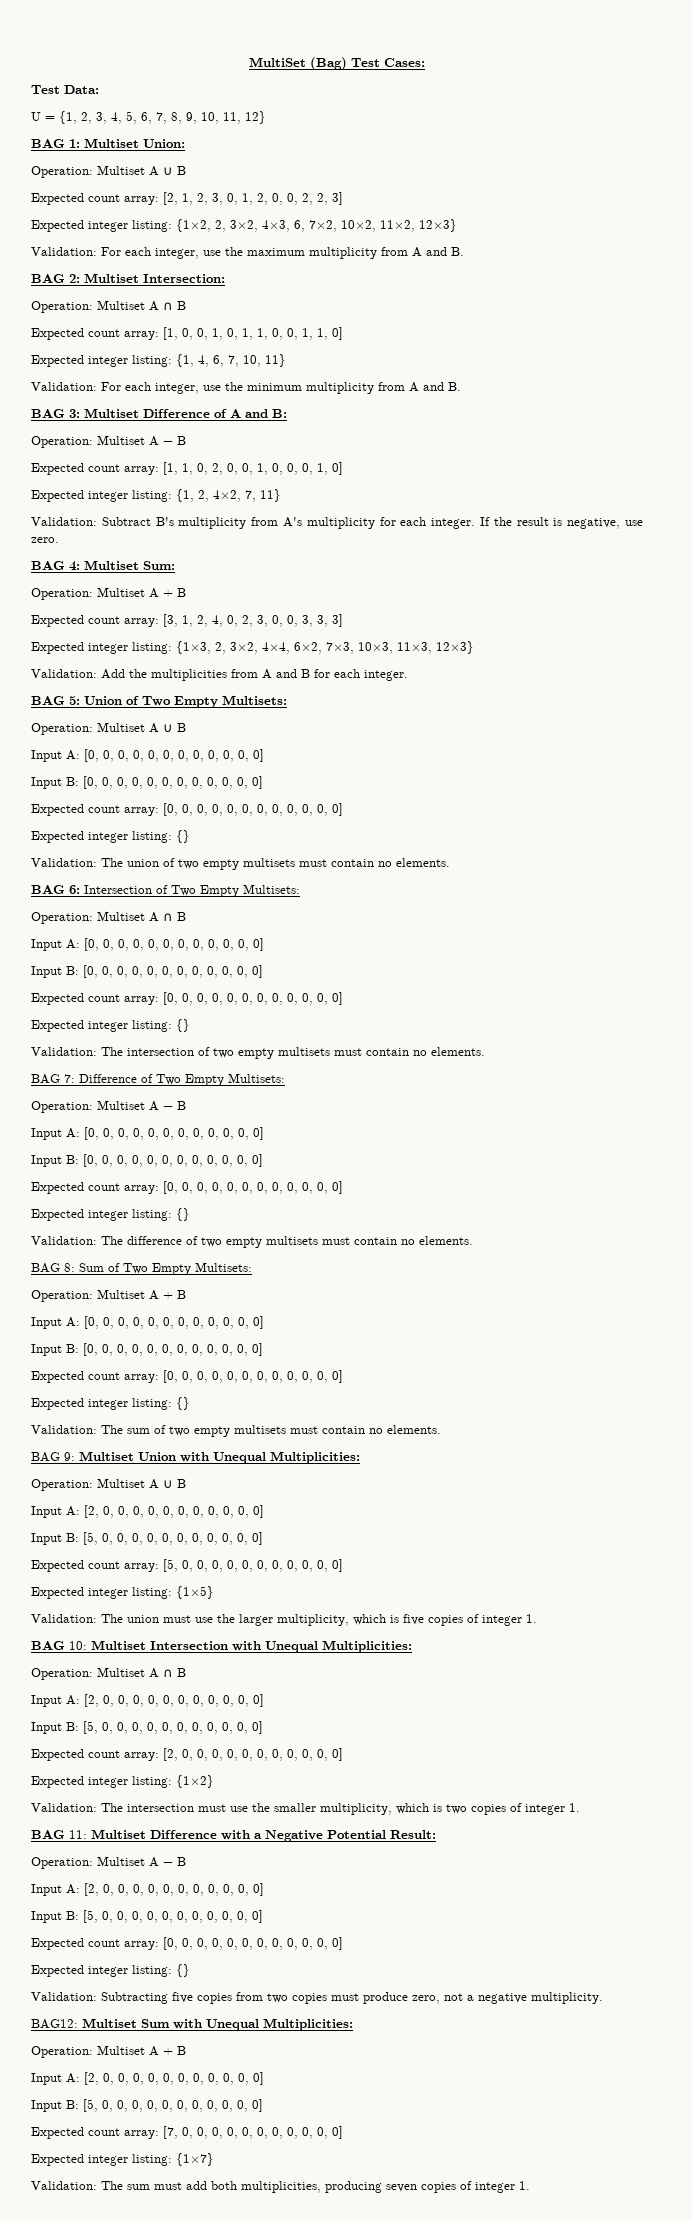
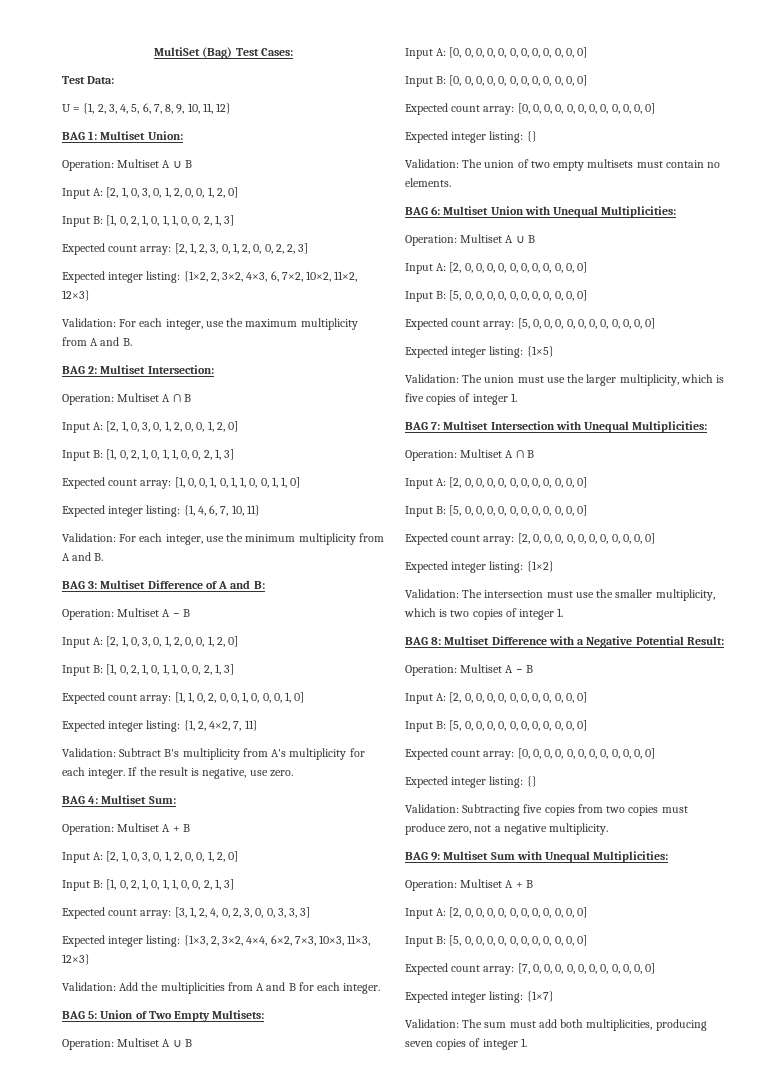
(186, 170) none -> [62,187,239,199] [62,215,235,227] // Input A: [2, 1, 0, 3, 0, 1, 2, 0, 0, 1, 2, 0] // Input B: [1, 0, 2, 1, 0, 1, 1, 0, 0, 2, 1, 3]
(186, 305) none -> [62,421,239,433] [62,449,235,461] // Input A: [2, 1, 0, 3, 0, 1, 2, 0, 0, 1, 2, 0] // Input B: [1, 0, 2, 1, 0, 1, 1, 0, 0, 2, 1, 3]
(186, 440) none -> [62,636,239,648] [62,664,235,676] // Input A: [2, 1, 0, 3, 0, 1, 2, 0, 0, 1, 2, 0] // Input B: [1, 0, 2, 1, 0, 1, 1, 0, 0, 2, 1, 3]
(186, 592) none -> [62,851,239,863] [62,879,235,891] // Input A: [2, 1, 0, 3, 0, 1, 2, 0, 0, 1, 2, 0] // Input B: [1, 0, 2, 1, 0, 1, 1, 0, 0, 2, 1, 3]
[84,884,300,897] [31,911,186,924] [31,938,264,951] [31,965,263,978] [31,992,343,1005] [31,1019,190,1032] [31,1047,485,1059] [31,1073,285,1086] [31,1100,186,1113] [31,1127,264,1140] [31,1154,263,1167] [31,1181,343,1194] [31,1208,190,1221] [31,1236,473,1248] [31,1262,252,1275] [31,1289,186,1302] [31,1316,264,1329] [31,1343,263,1356] [31,1370,343,1383] [31,1397,190,1410] [31,1425,441,1437] [31,1452,75,1462] Intersection of Two Empty Multisets: // Operation: Multiset A ∩ B // Input A: [0, 0, 0, 0, 0, 0, 0, 0, 0, 0, 0, 0] // Input B: [0, 0, 0, 0, 0, 0, 0, 0, 0, 0, 0, 0] // Expected count array: [0, 0, 0, 0, 0, 0, 0, 0, 0, 0, 0, 0] // Expected integer listing: {} // Validation: The intersection of two empty multisets must contain no elements. // BAG 7: Difference of Two Empty Multisets: // Operation: Multiset A − B // Input A: [0, 0, 0, 0, 0, 0, 0, 0, 0, 0, 0, 0] // Input B: [0, 0, 0, 0, 0, 0, 0, 0, 0, 0, 0, 0] // Expected count array: [0, 0, 0, 0, 0, 0, 0, 0, 0, 0, 0, 0] // Expected integer listing: {} // Validation: The difference of two empty multisets must contain no elements. // BAG 8: Sum of Two Empty Multisets: // Operation: Multiset A + B // Input A: [0, 0, 0, 0, 0, 0, 0, 0, 0, 0, 0, 0] // Input B: [0, 0, 0, 0, 0, 0, 0, 0, 0, 0, 0, 0] // Expected count array: [0, 0, 0, 0, 0, 0, 0, 0, 0, 0, 0, 0] // Expected integer listing: {} // Validation: The sum of two empty multisets must contain no elements. // BAG 9: -> (441, 210) none
[69,1641,87,1650] 10: -> [431,422,441,430] 7:
[69,1830,87,1839] 11: -> [431,637,442,645] 8:
[31,2019,78,2029] BAG12: -> [405,852,441,861] BAG 9:

